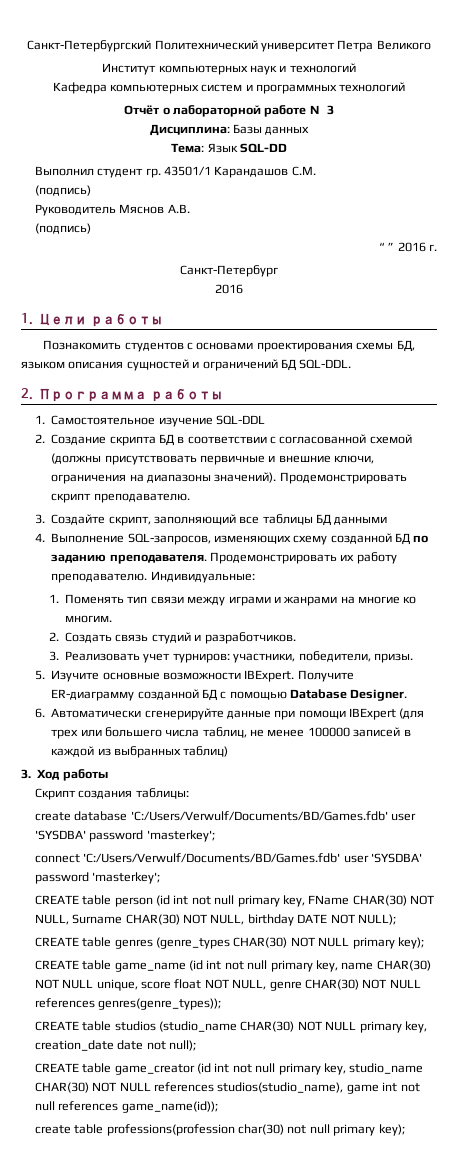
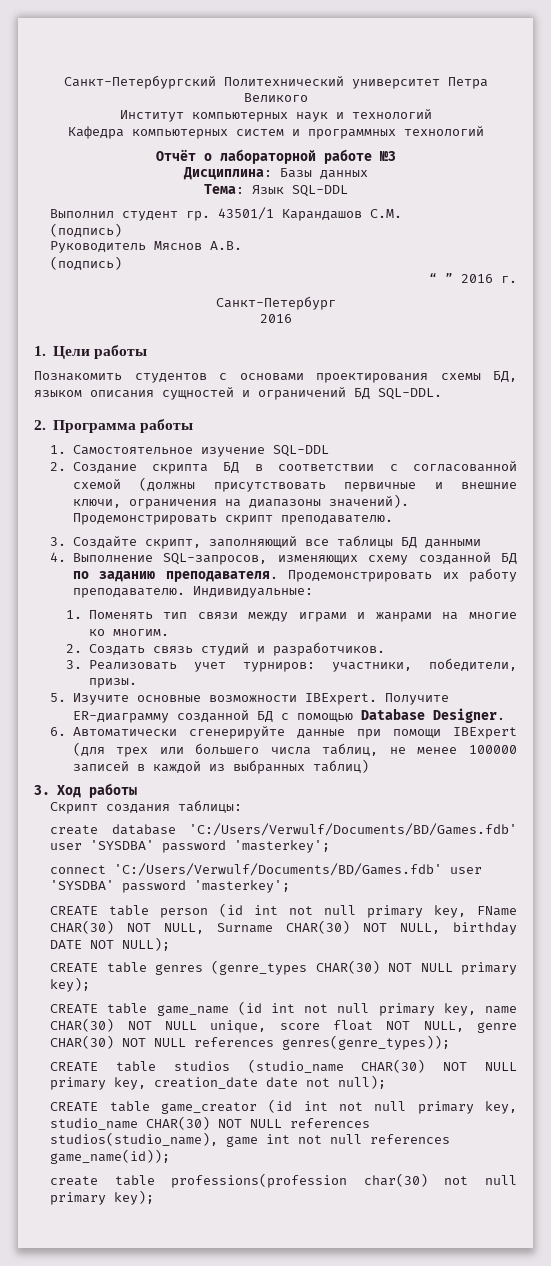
[239,143,287,153] SQL-DD -> [291,185,348,197] SQL-DDL

